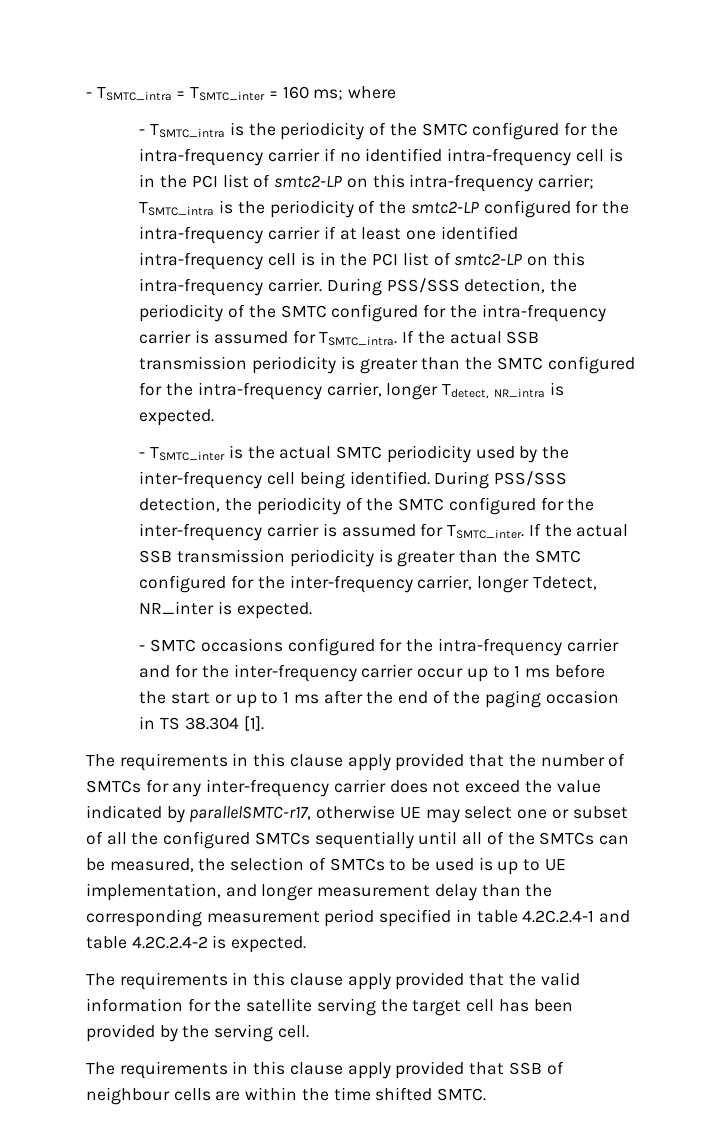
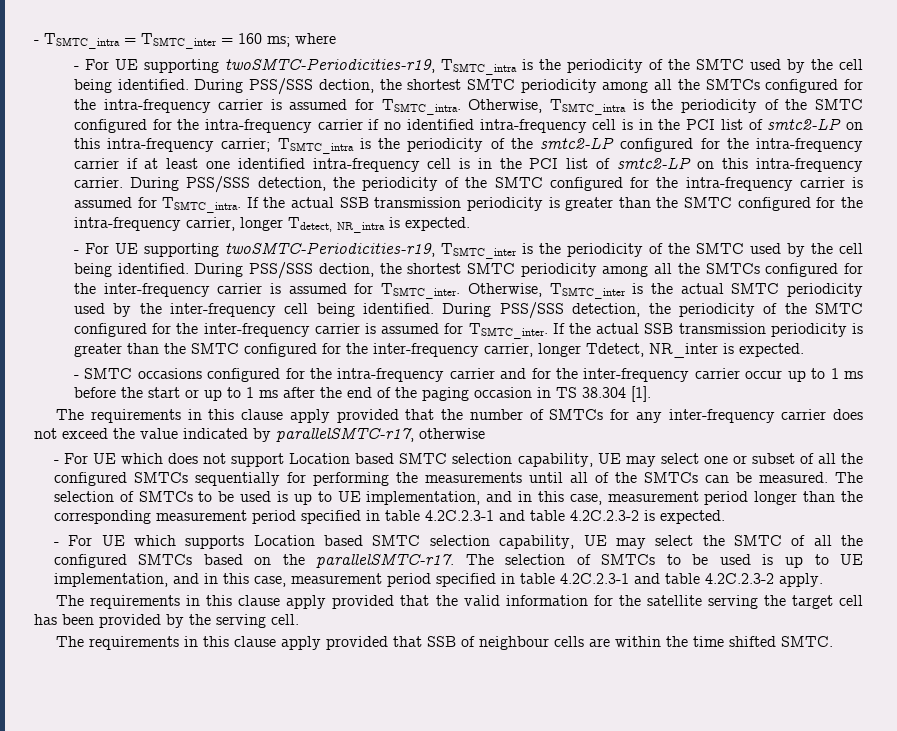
(146, 132) none -> [84,58,864,75] [73,78,863,95] [73,99,543,115] For UE supporting twoSMTC-Periodicities-r19, TSMTC_intra is the periodicity of the SMTC used by the cell being identified. During PSS/SSS dection, the shortest SMTC periodicity among all the SMTCs configured for the intra-frequency carrier is assumed for TSMTC_intra. Otherwise,
(146, 455) none -> [84,242,864,259] [73,262,863,279] [73,283,542,299] For UE supporting twoSMTC-Periodicities-r19, TSMTC_inter is the periodicity of the SMTC used by the cell being identified. During PSS/SSS dection, the shortest SMTC periodicity among all the SMTCs configured for the inter-frequency carrier is assumed for TSMTC_inter. Otherwise,
(396, 812) none -> [53,453,593,467] // - For UE which does not support Location based SMTC selection capability,
(414, 840) none -> [286,472,522,486] for performing the measurements
[109,858,226,872] measured, the -> [758,472,863,483] measured. The
[261,884,477,901] longer measurement delay -> [518,491,798,505] in this case, measurement period longer
[522,910,631,923] [86,935,307,953] 4.2C.2.4-1 and table 4.2C.2.4-2 is expected. -> [424,510,725,524] [53,535,863,549] [53,553,863,568] [53,573,823,587] 4.2C.2.3-1 and table 4.2C.2.3-2 is expected. // - For UE which supports Location based SMTC selection capability, UE may select the SMTC of all the configured SMTCs based on the parallelSMTC-r17. The selection of SMTCs to be used is up to UE implementation, and in this case, measurement period specified in table 4.2C.2.3-1 and table 4.2C.2.3-2 apply.

